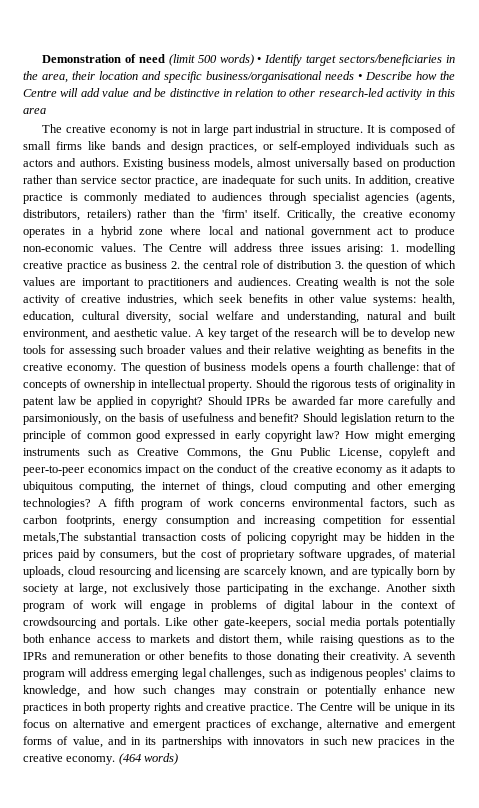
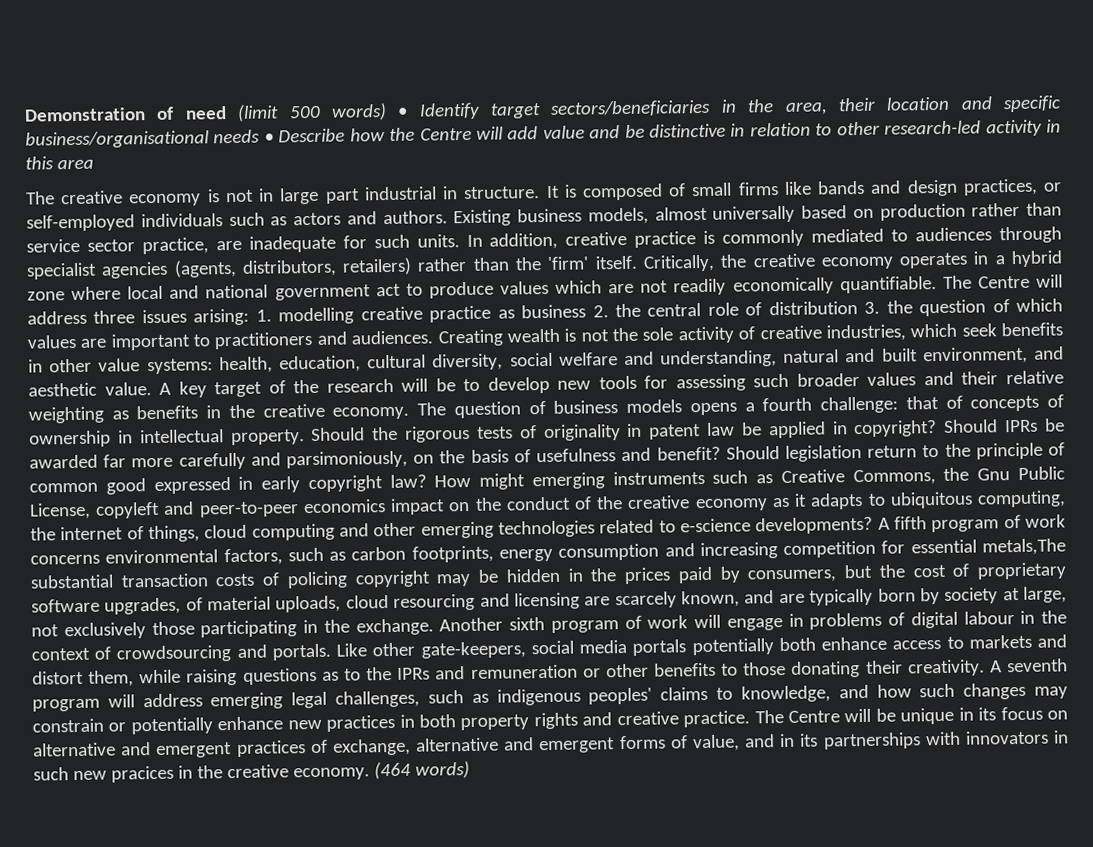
[23,243,136,252] non-economic values. -> [499,276,937,296] values which are not readily economically quantifiable.
[23,498,91,510] technologies? -> [497,516,874,538] technologies related to e-science developments?

